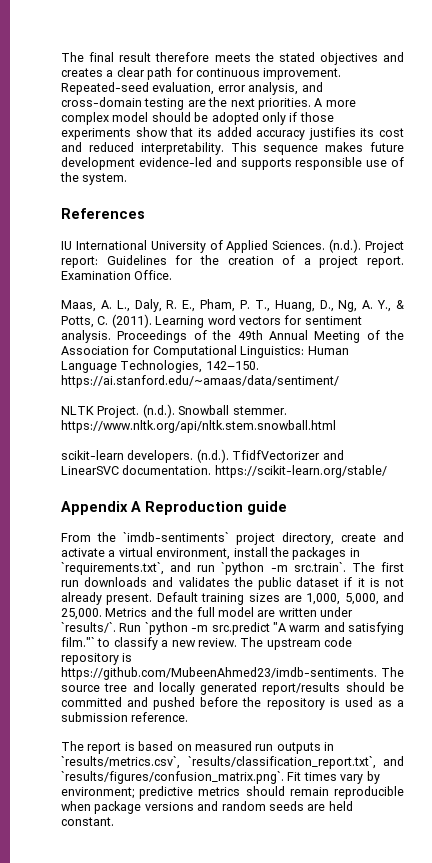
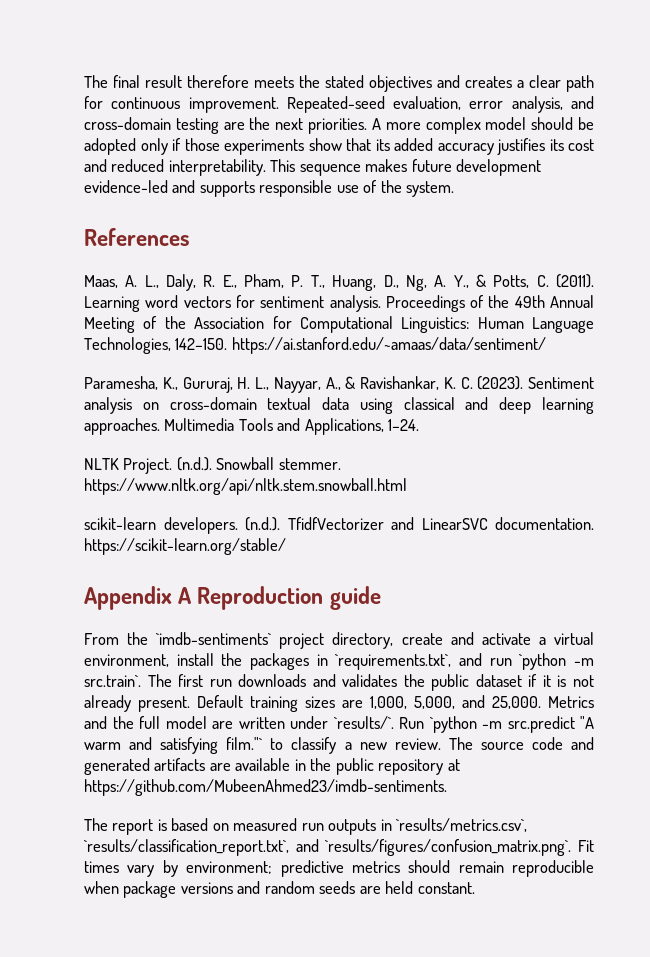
[61,239,404,253] [61,255,404,268] [61,270,173,280] // IU International University of Applied Sciences. (n.d.). Project report: Guidelines for the creation of a project report. Examination Office. -> (190, 237) none
(339, 381) none -> [84,376,594,393] [84,397,594,414] [84,418,420,435] // Paramesha, K., Gururaj, H. L., Nayyar, A., & Ravishankar, K. C. (2023). Sentiment analysis on cross-domain textual data using classical and deep learning approaches. Multimedia Tools and Applications, 1–24.
[266,637,352,650] [61,653,133,665] [61,667,404,680] [61,682,404,695] [61,697,404,710] [61,712,189,722] upstream code repository is https://github.com/MubeenAhmed23/imdb-sentiments. The source tree and locally generated report/results should be committed and pushed before the repository is used as a submission reference. -> [480,737,595,750] [84,758,460,775] [84,779,447,796] source code and generated artifacts are available in the public repository at https://github.com/MubeenAhmed23/imdb-sentiments.

